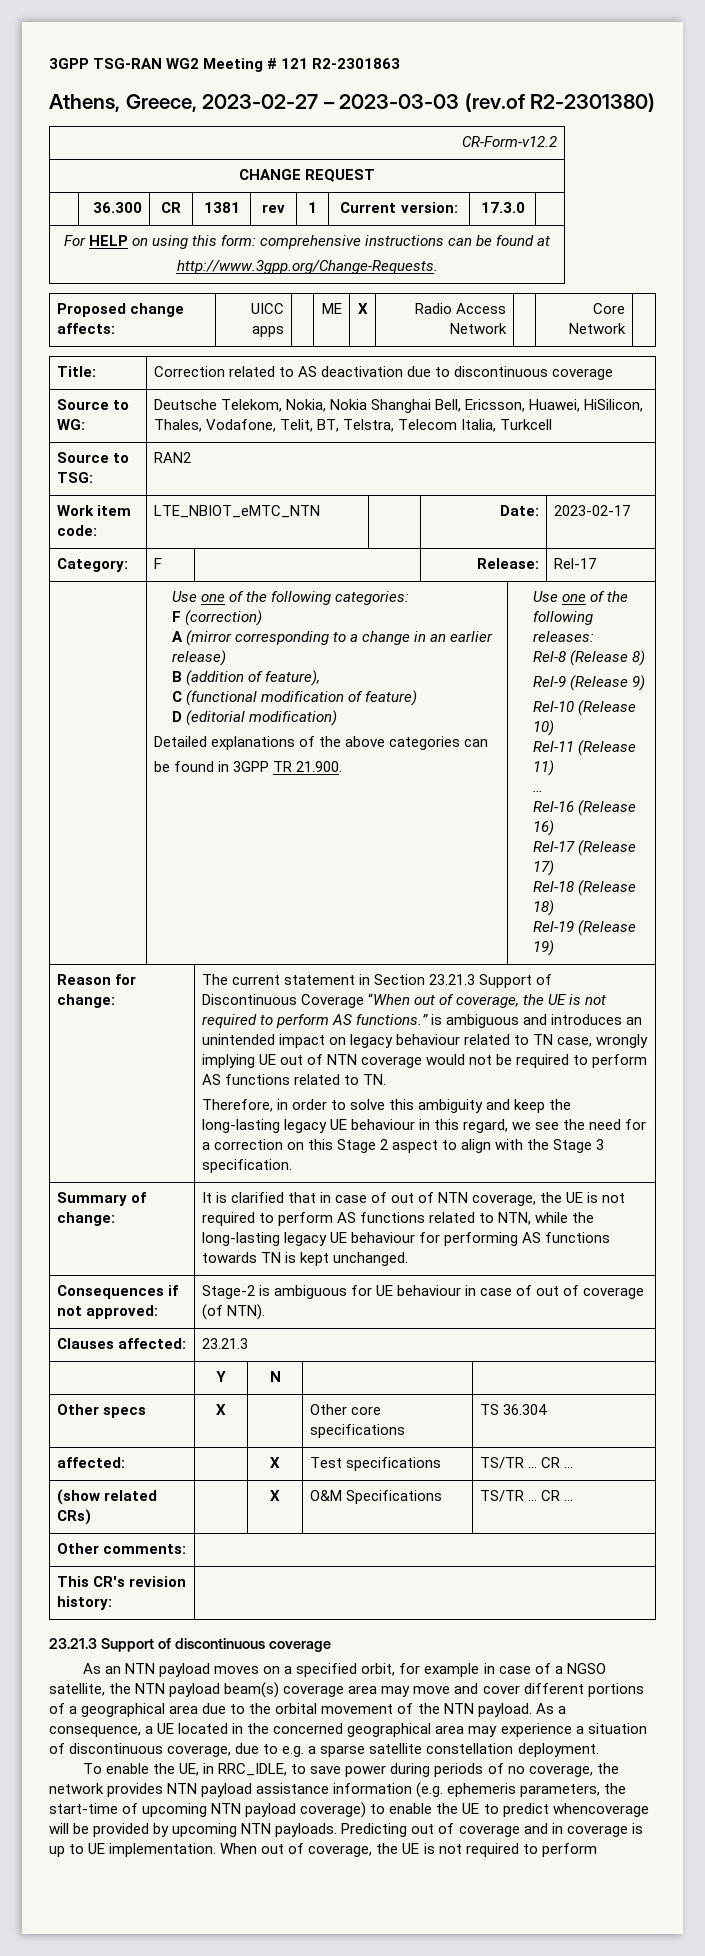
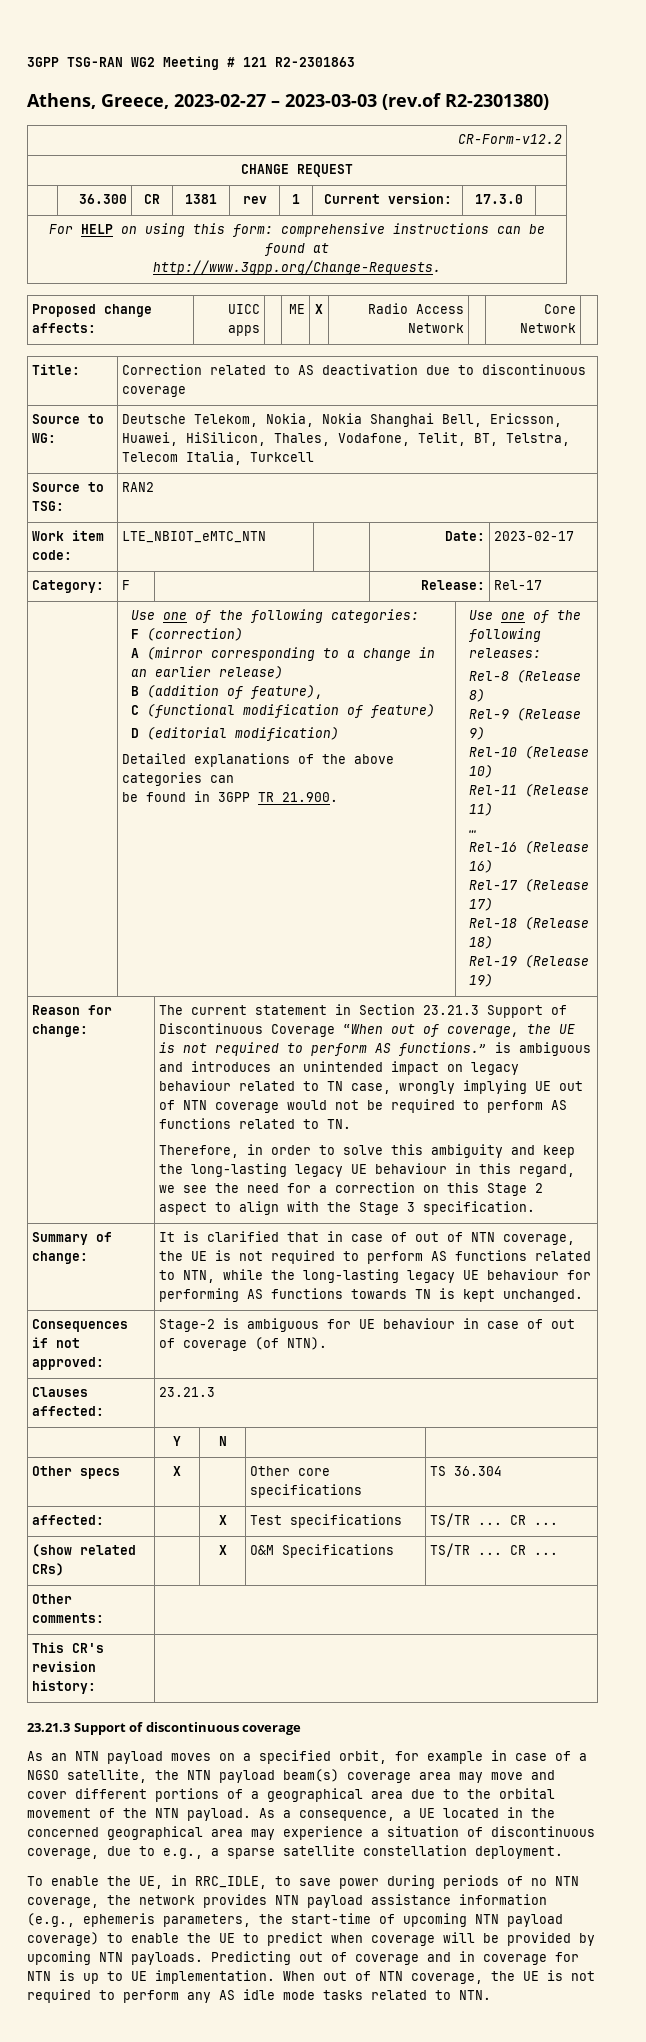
[282,1746,305,1757] e.g. -> [163,1848,203,1859] e.g.,
(525, 1770) none -> [555,1876,579,1886] NTN
[416,1782,444,1798] (e.g. -> [27,1913,75,1927] (e.g.,
[552,1803,649,1817] whencoverage -> [331,1933,435,1946] when coverage
(628, 1831) none -> [555,1952,579,1962] [27,1971,51,1981] for NTN
[308,1843,597,1857] coverage, the UE is not required to perform -> [379,1970,595,1984] [27,1989,491,2003] NTN coverage, the UE is not required to perform any AS idle mode tasks related to NTN.

